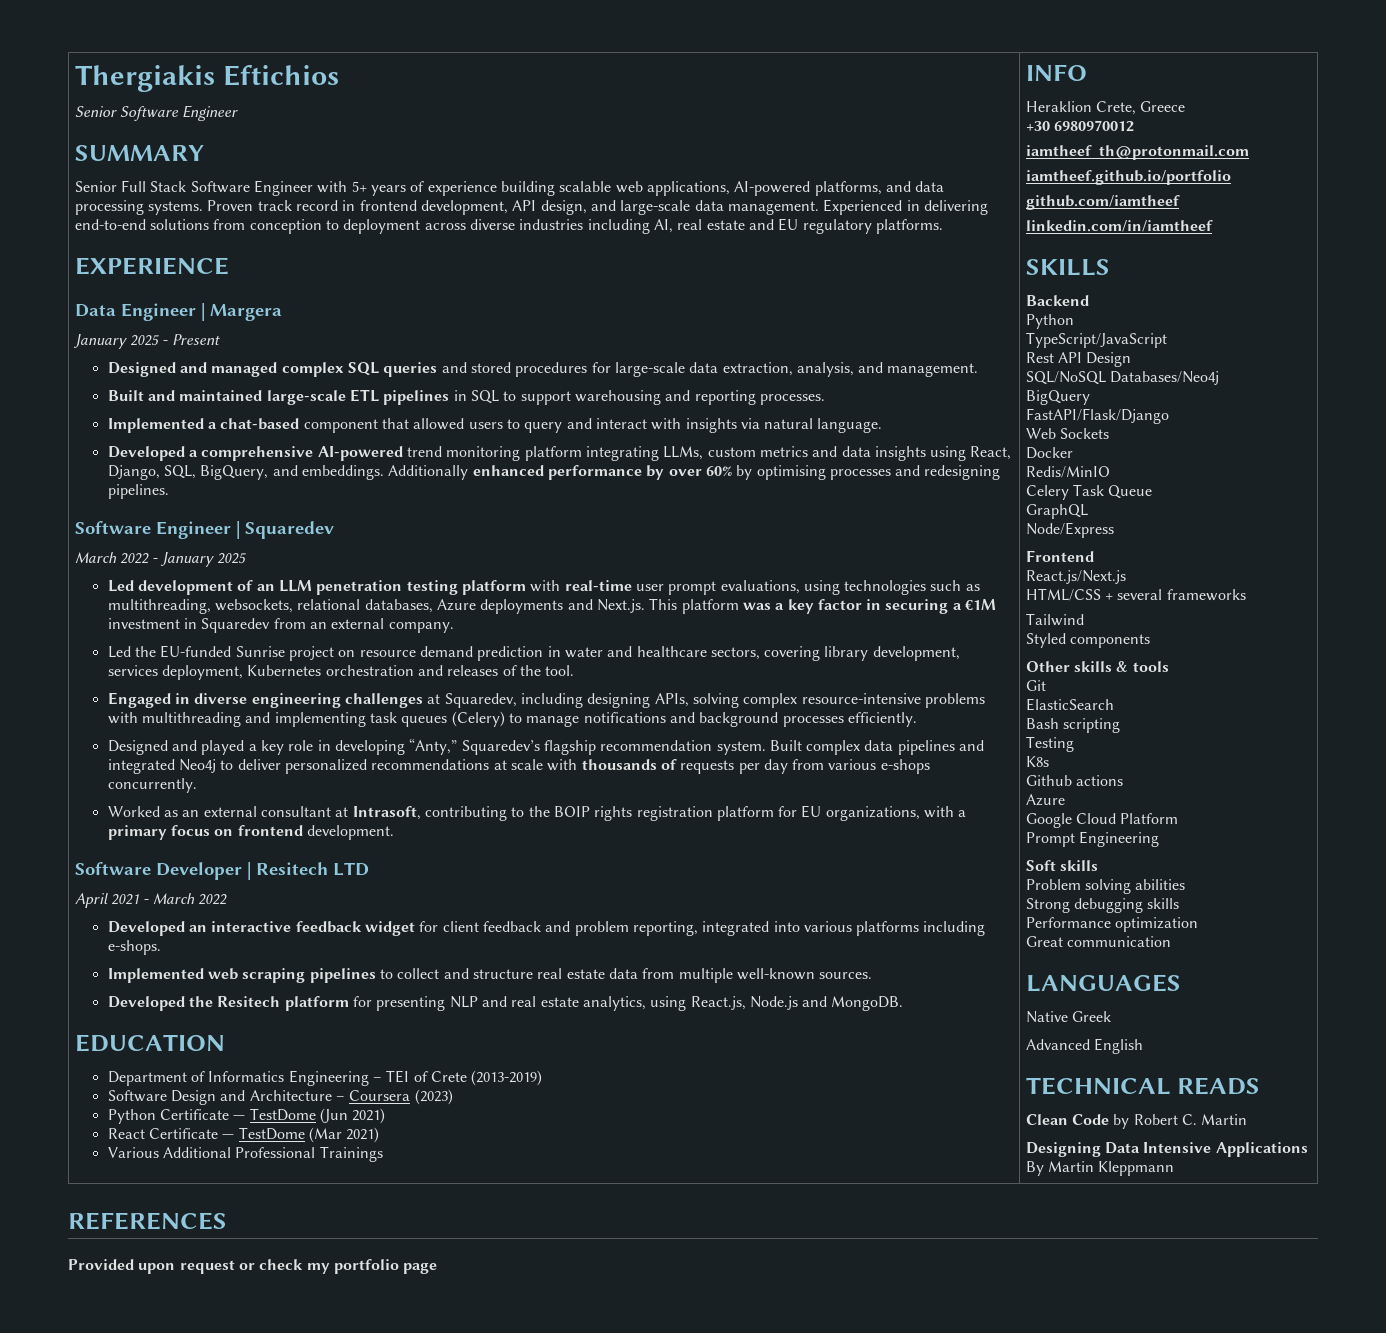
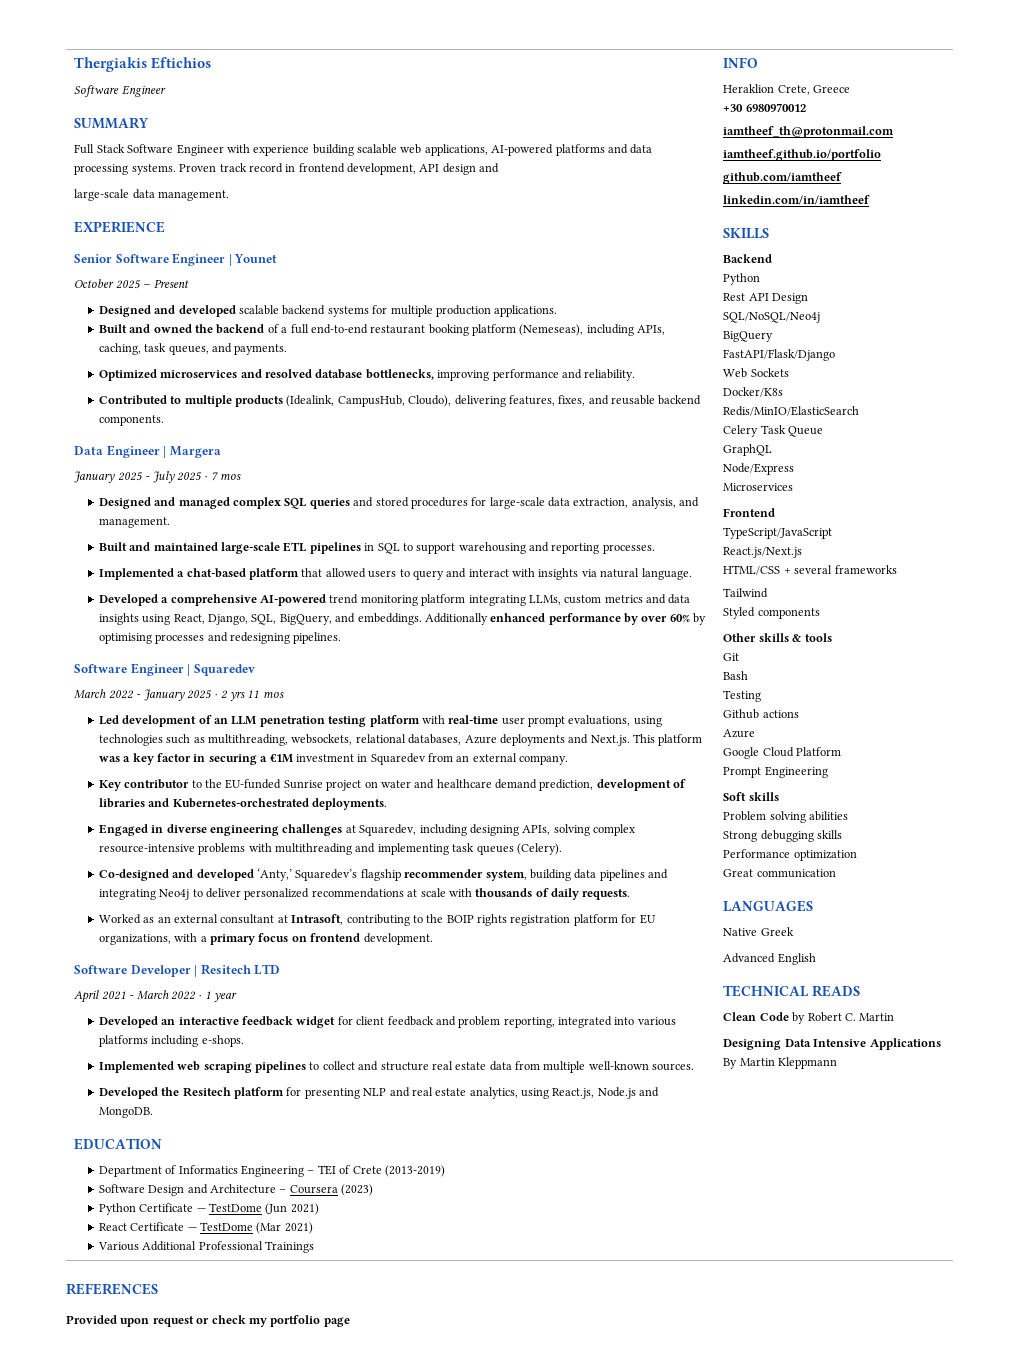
[74,106,117,117] Senior -> (212, 63) none
[74,181,117,192] Senior -> (150, 123) none
[351,181,425,196] 5+ years of -> (250, 148) none
[814,181,882,196] platforms, -> [555,144,605,156] platforms
[540,200,616,215] design, and -> [442,163,500,175] design and //
[823,199,988,215] [74,218,943,234] [74,257,229,275] Experienced in delivering end-to-end solutions from conception to deployment across diverse industries including AI, real estate and EU regulatory platforms. // EXPERIENCE -> [74,221,166,233] [74,253,278,266] [74,279,189,289] [98,305,558,317] [98,324,666,336] [98,343,288,355] [98,369,636,381] [98,395,702,407] [98,415,164,426] // EXPERIENCE // Senior Software Engineer | Younet // October 2025 – Present // Designed and developed scalable backend systems for multiple production applications. // Built and owned the backend of a full end-to-end restaurant booking platform (Nemeseas), including APIs, caching, task queues, and payments. // Optimized microservices and resolved database bottlenecks, improving performance and reliability. // Contributed to multiple products (Idealink, CampusHub, Cloudo), delivering features, fixes, and reusable backend components.
[171,334,220,345] Present -> [152,471,242,483] July 2025 · 7 mos
[303,419,378,433] component -> [249,568,300,580] platform
(247, 558) none -> [214,690,284,701] · 2 yrs 11 mos
[107,646,131,658] Led -> [98,779,202,791] Key contributor to
[359,646,960,661] [107,665,575,680] resource demand prediction in water and healthcare sectors, covering library development, services deployment, Kubernetes orchestration and releases of the tool. -> [380,779,687,791] [98,798,388,810] water and healthcare demand prediction, development of libraries and Kubernetes-orchestrated deployments.
[451,711,917,727] [107,738,861,755] (Celery) to manage notifications and background processes efficiently. // Designed and played a key role in developing “Anty,” Squaredev’s flagship recommendation system. Built complex -> [516,843,562,855] [98,868,571,881] (Celery). // Co-designed and developed ‘Anty,’ Squaredev’s flagship recommender system, building
[107,759,175,774] integrated -> [98,889,156,900] integrating
[680,759,930,774] [107,778,197,793] requests per day from various e-shops concurrently. -> [551,888,631,900] daily requests.
(228, 899) none -> [198,991,238,1002] · 1 year
[1025,332,1167,348] // TypeScript/JavaScript -> (761, 279) none
[1025,371,1220,385] SQL/NoSQL Databases/Neo4j -> [723,312,821,323] SQL/NoSQL/Neo4j
[1025,447,1073,459] [1025,466,1110,478] Docker // Redis/MinIO -> [723,387,784,397] [723,406,860,416] Docker/K8s // Redis/MinIO/ElasticSearch
(1114, 530) none -> [723,483,794,491] // Microservices
(1094, 556) none -> [723,527,833,539] // TypeScript/JavaScript
[1025,698,1114,711] // ElasticSearch -> (740, 657) none
[1063,718,1121,733] scripting -> (749, 675) none
[1025,756,1049,767] // K8s -> (762, 696) none

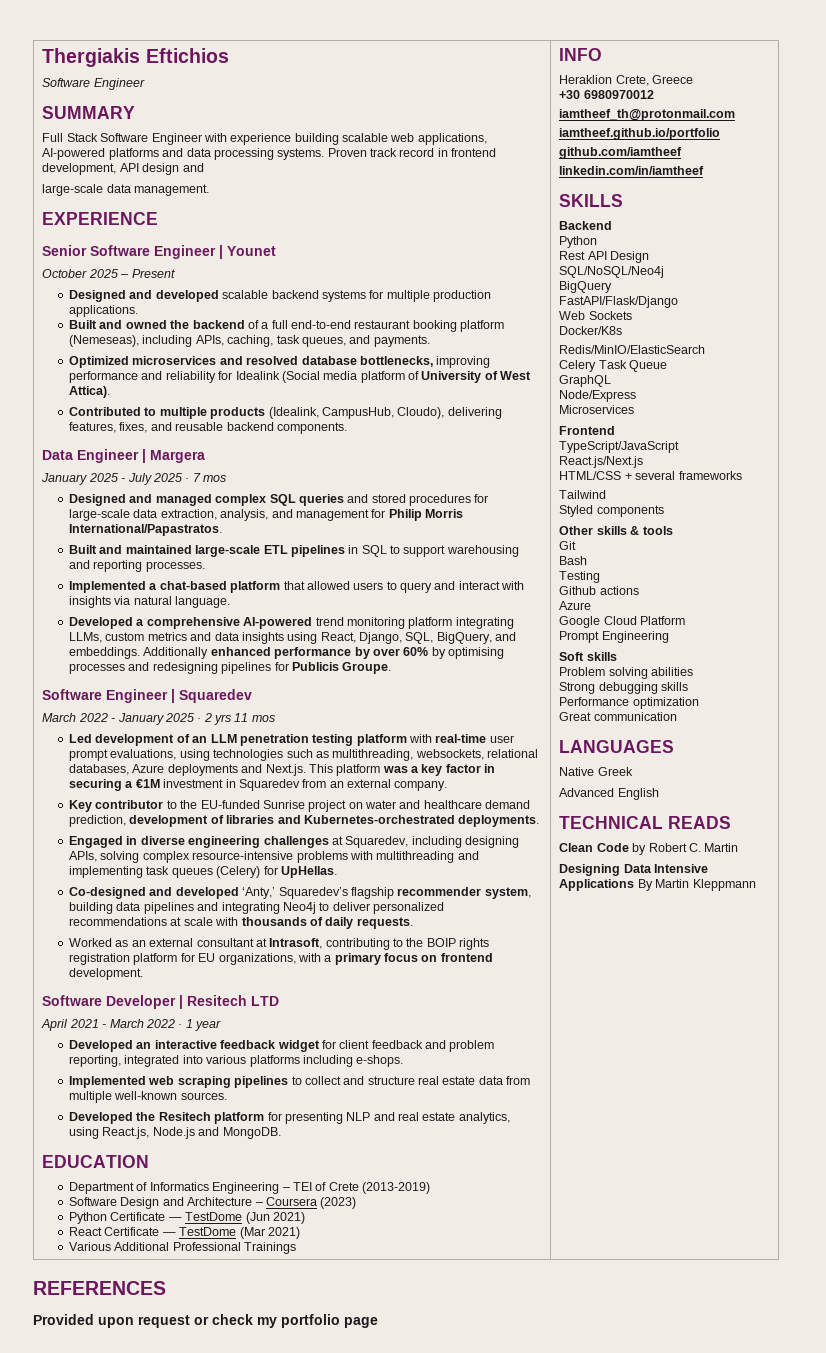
[584,369,636,381] reliability. -> [165,371,532,383] [69,386,111,398] reliability for Idealink (Social media platform of University of West Attica).
[98,517,170,528] management. -> [295,509,464,521] [69,524,223,536] management for Philip Morris International/Papastratos.
[293,632,342,644] pipelines. -> [221,662,392,674] pipelines for Publicis Groupe.
[516,843,562,855] (Celery). -> [216,866,337,878] (Celery) for UpHellas.

